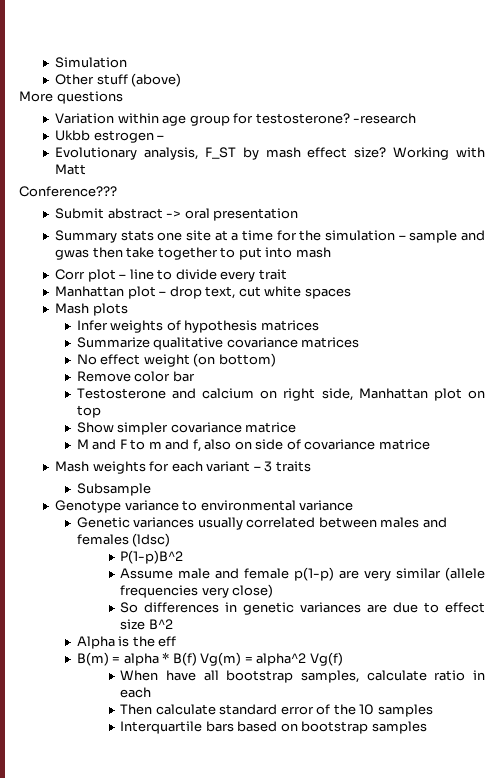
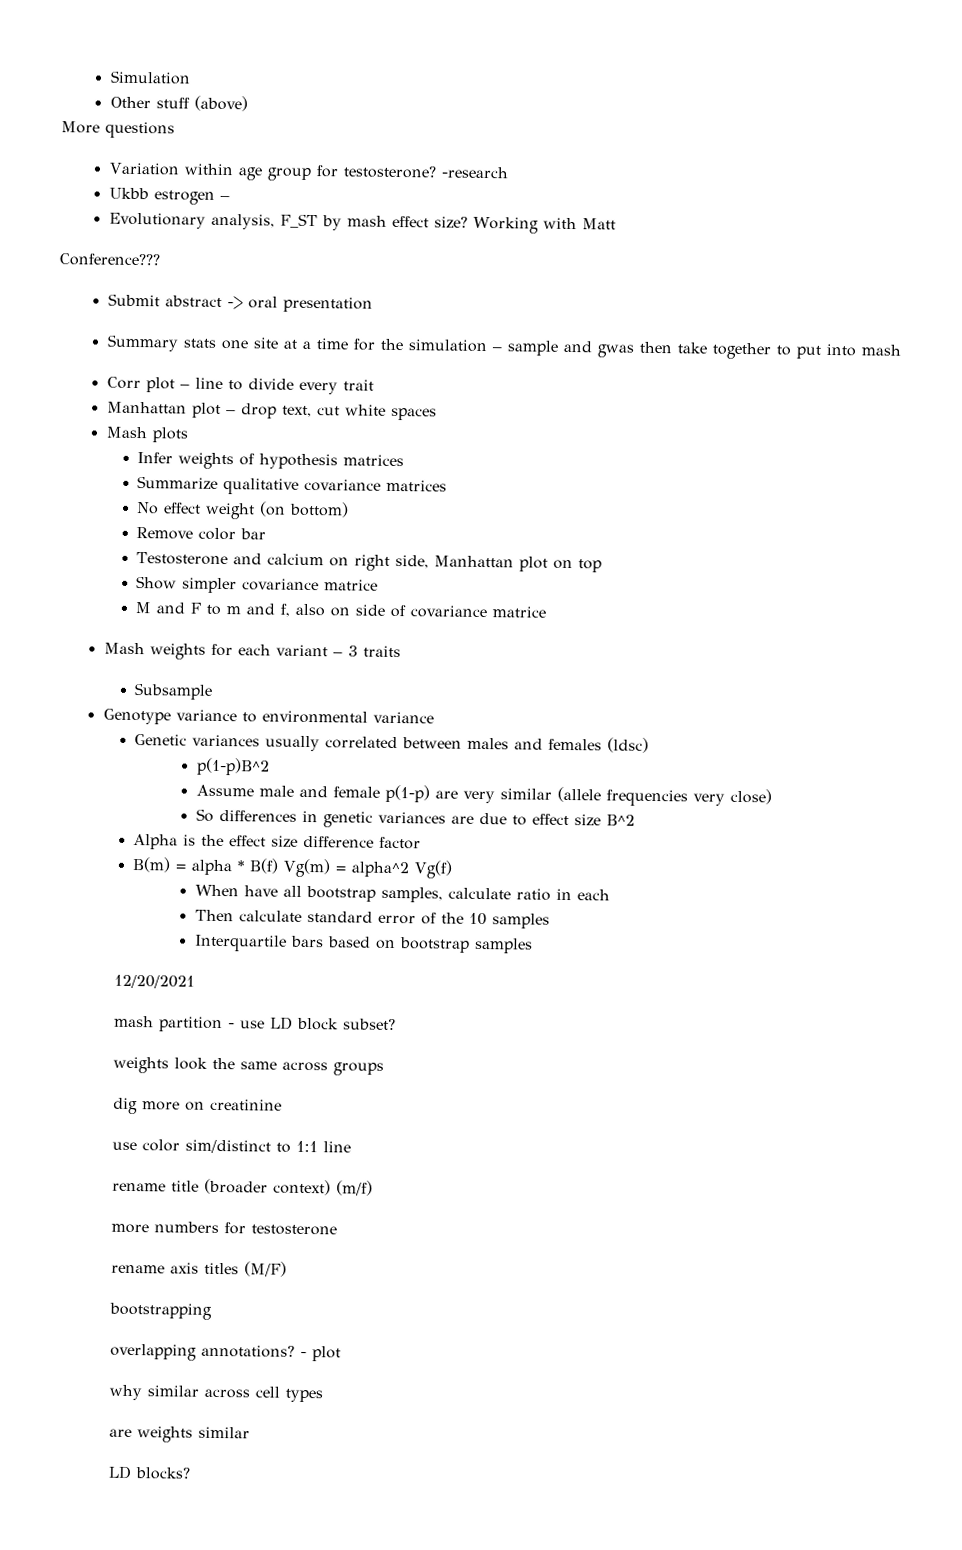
[120,550,184,564] P(1-p)B^2 -> [195,757,270,776] p(1-p)B^2
[158,636,177,647] eff -> [229,835,422,850] effect size difference factor
(427, 727) none -> [113,974,195,989] [113,1015,396,1033] [112,1056,384,1076] [112,1097,282,1115] [111,1139,351,1154] [111,1178,373,1196] [110,1221,337,1236] [110,1261,287,1277] [108,1302,212,1320] [109,1343,341,1362] [108,1384,323,1403] [108,1426,250,1443] [107,1465,191,1480] // 12/20/2021 // mash partition - use LD block subset? // weights look the same across groups // dig more on creatinine // use color sim/distinct to 1:1 line // rename title (broader context) (m/f) // more numbers for testosterone // rename axis titles (M/F) // bootstrapping // overlapping annotations? - plot // why similar across cell types // are weights similar // LD blocks?

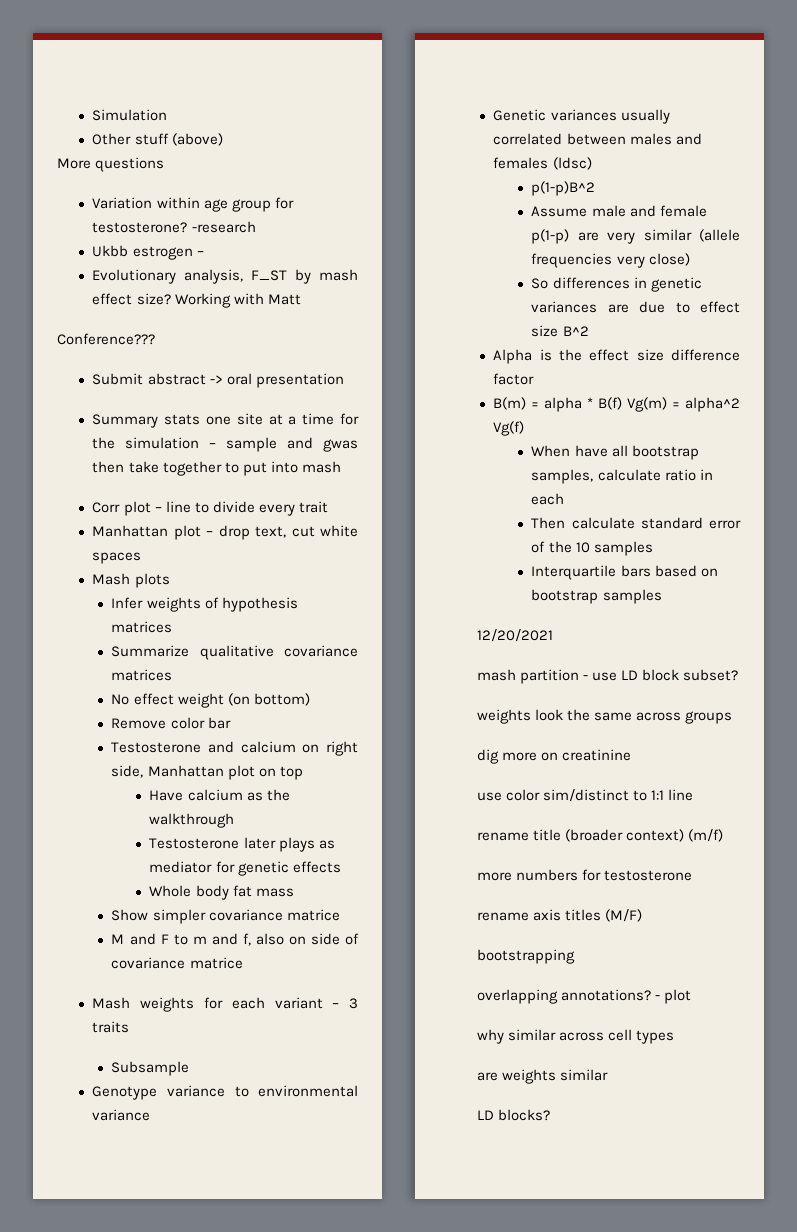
(603, 566) none -> [149,789,290,801] [149,813,235,828] [149,837,335,852] [149,861,341,876] [149,885,294,900] // Have calcium as the walkthrough // Testosterone later plays as mediator for genetic effects // Whole body fat mass

